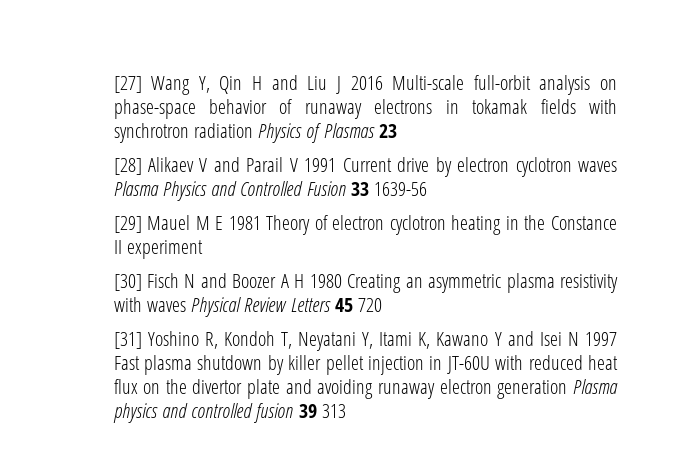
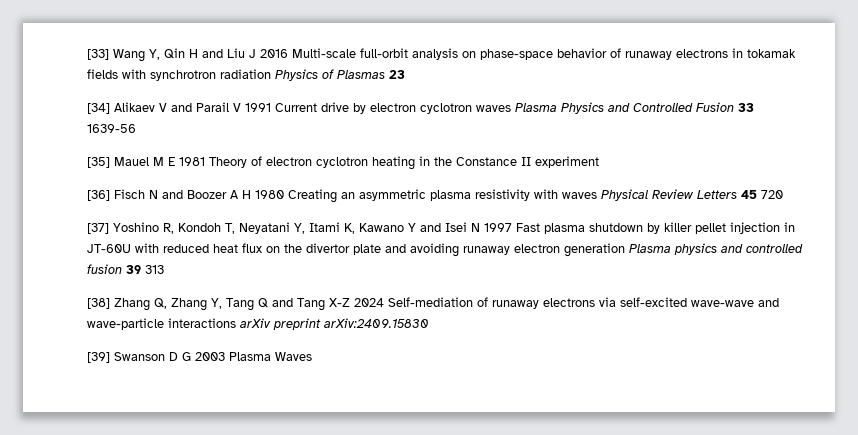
[113,76,142,93] [27] -> [86,49,109,60] [33]
[113,158,142,175] [28] -> [86,103,110,114] [34]
[113,216,142,233] [29] -> [86,157,110,168] [35]
[113,274,142,291] [30] -> [86,190,110,201] [36]
[113,332,142,349] [31] -> [86,223,109,234] [37]
(346, 411) none -> [86,297,779,311] [86,318,429,330] [86,352,312,363] // [38] Zhang Q, Zhang Y, Tang Q and Tang X-Z 2024 Self-mediation of runaway electrons via self-excited wave-wave and wave-particle interactions arXiv preprint arXiv:2409.15830 // [39] Swanson D G 2003 Plasma Waves

